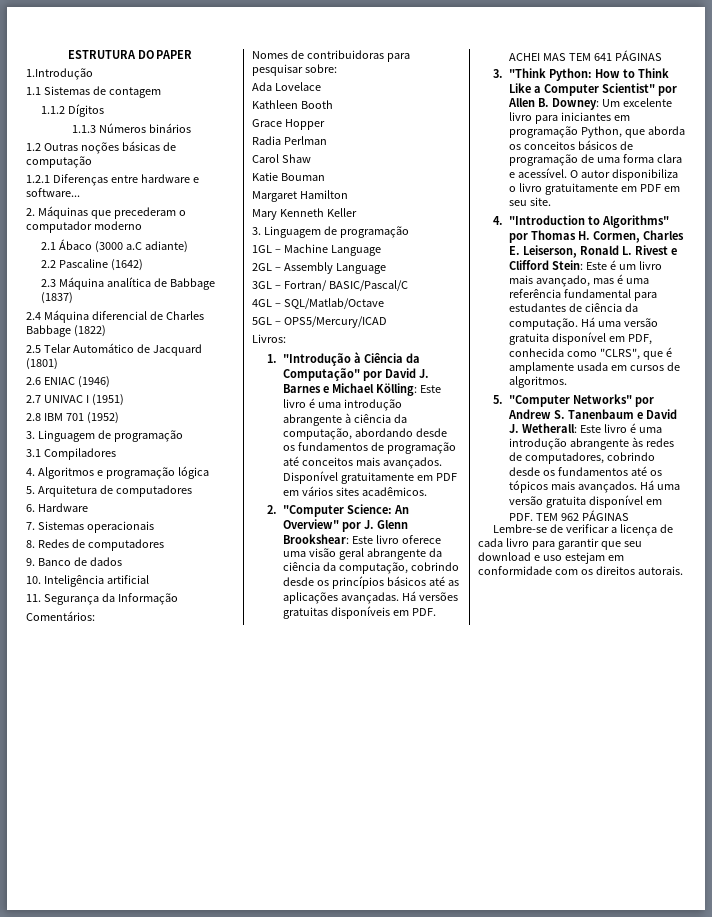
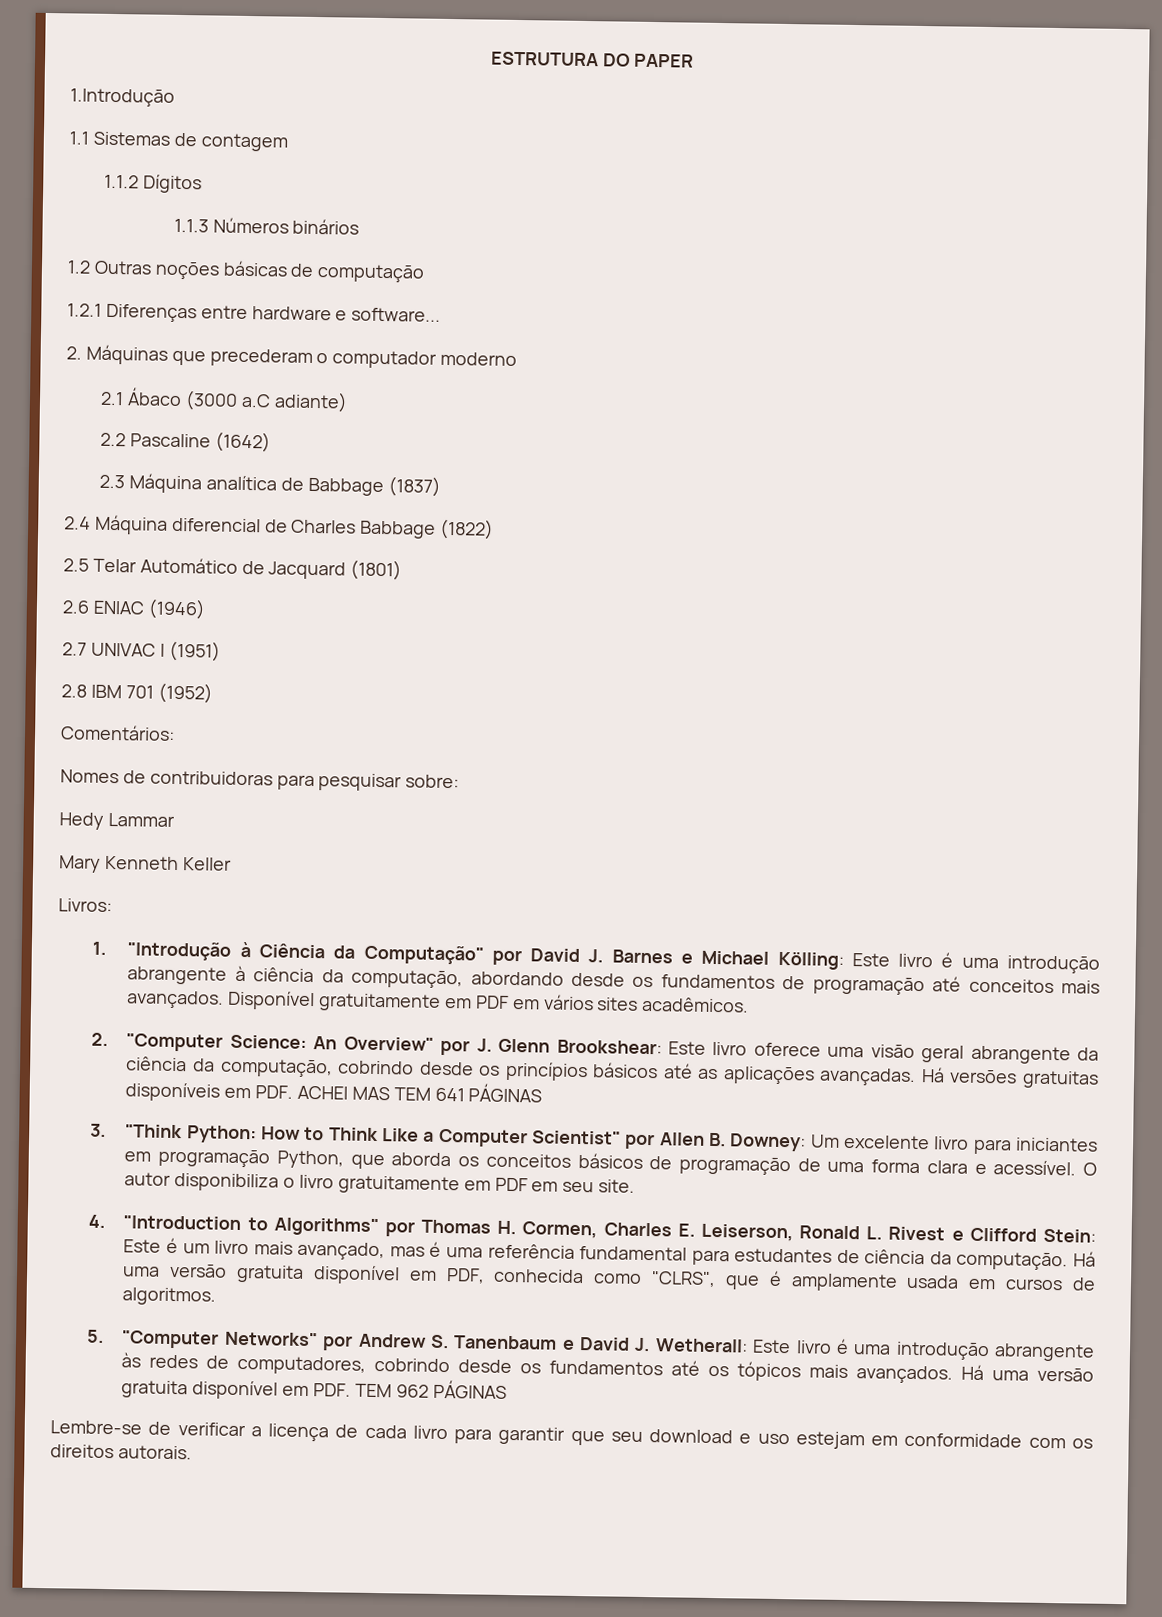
[26,430,183,442] [26,448,116,460] [26,466,209,479] [26,485,192,497] [26,503,88,512] [26,521,154,533] [26,539,164,551] [26,557,122,566] [26,575,149,587] [26,593,178,605] // 3. Linguagem de programação // 3.1 Compiladores // 4. Algoritmos e programação lógica // 5. Arquitetura de computadores // 6. Hardware // 7. Sistemas operacionais // 8. Redes de computadores // 9. Banco de dados // 10. Inteligência artificial // 11. Segurança da Informação -> (213, 693) none
[252,82,321,91] [252,100,333,109] [252,119,325,130] [252,136,327,145] [252,154,311,163] [252,172,325,181] [252,190,348,202] [252,208,357,220] [252,226,409,238] [252,244,381,256] [252,262,386,274] [252,280,408,291] [252,298,384,309] [252,316,387,328] Ada Lovelace // Kathleen Booth // Grace Hopper // Radia Perlman // Carol Shaw // Katie Bouman // Margaret Hamilton // Mary Kenneth Keller // 3. Linguagem de programação // 1GL – Machine Language // 2GL – Assembly Language // 3GL – Fortran/ BASIC/Pascal/C // 4GL – SQL/Matlab/Octave // 5GL – OPS5/Mercury/ICAD -> [59,812,175,830] [58,855,232,873] Hedy Lammar // Mary Kenneth Keller

